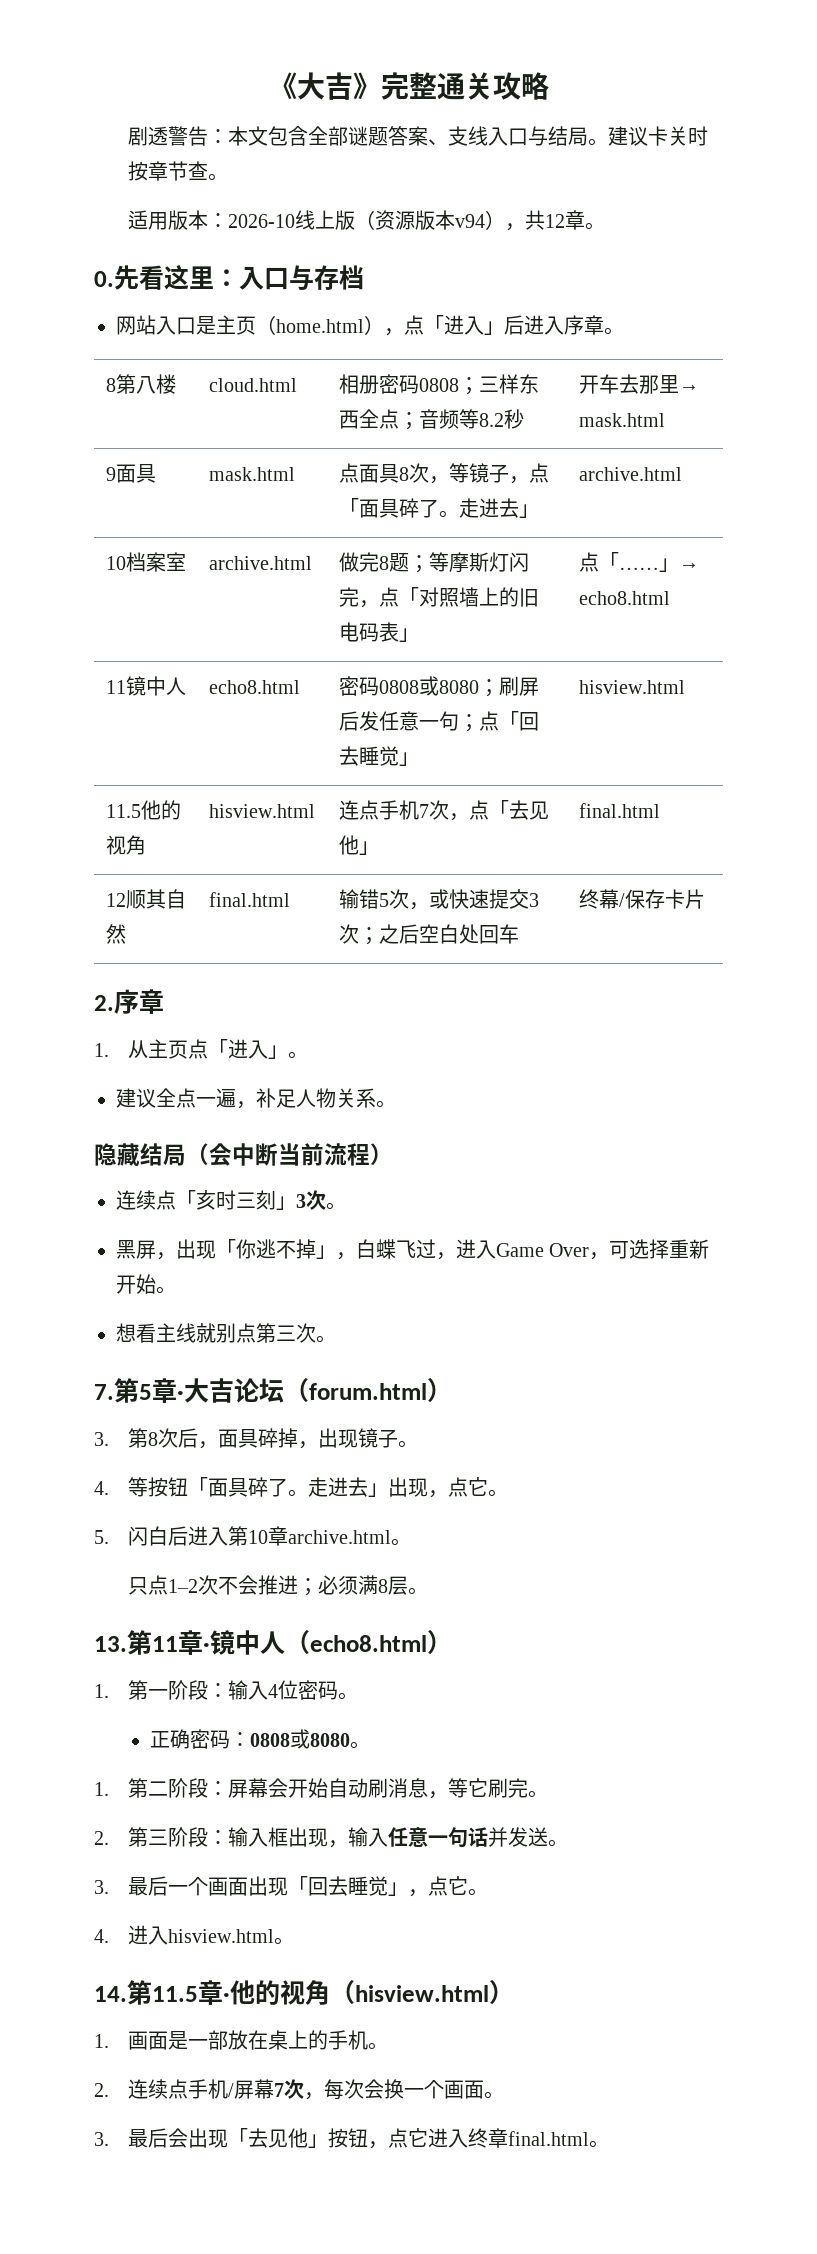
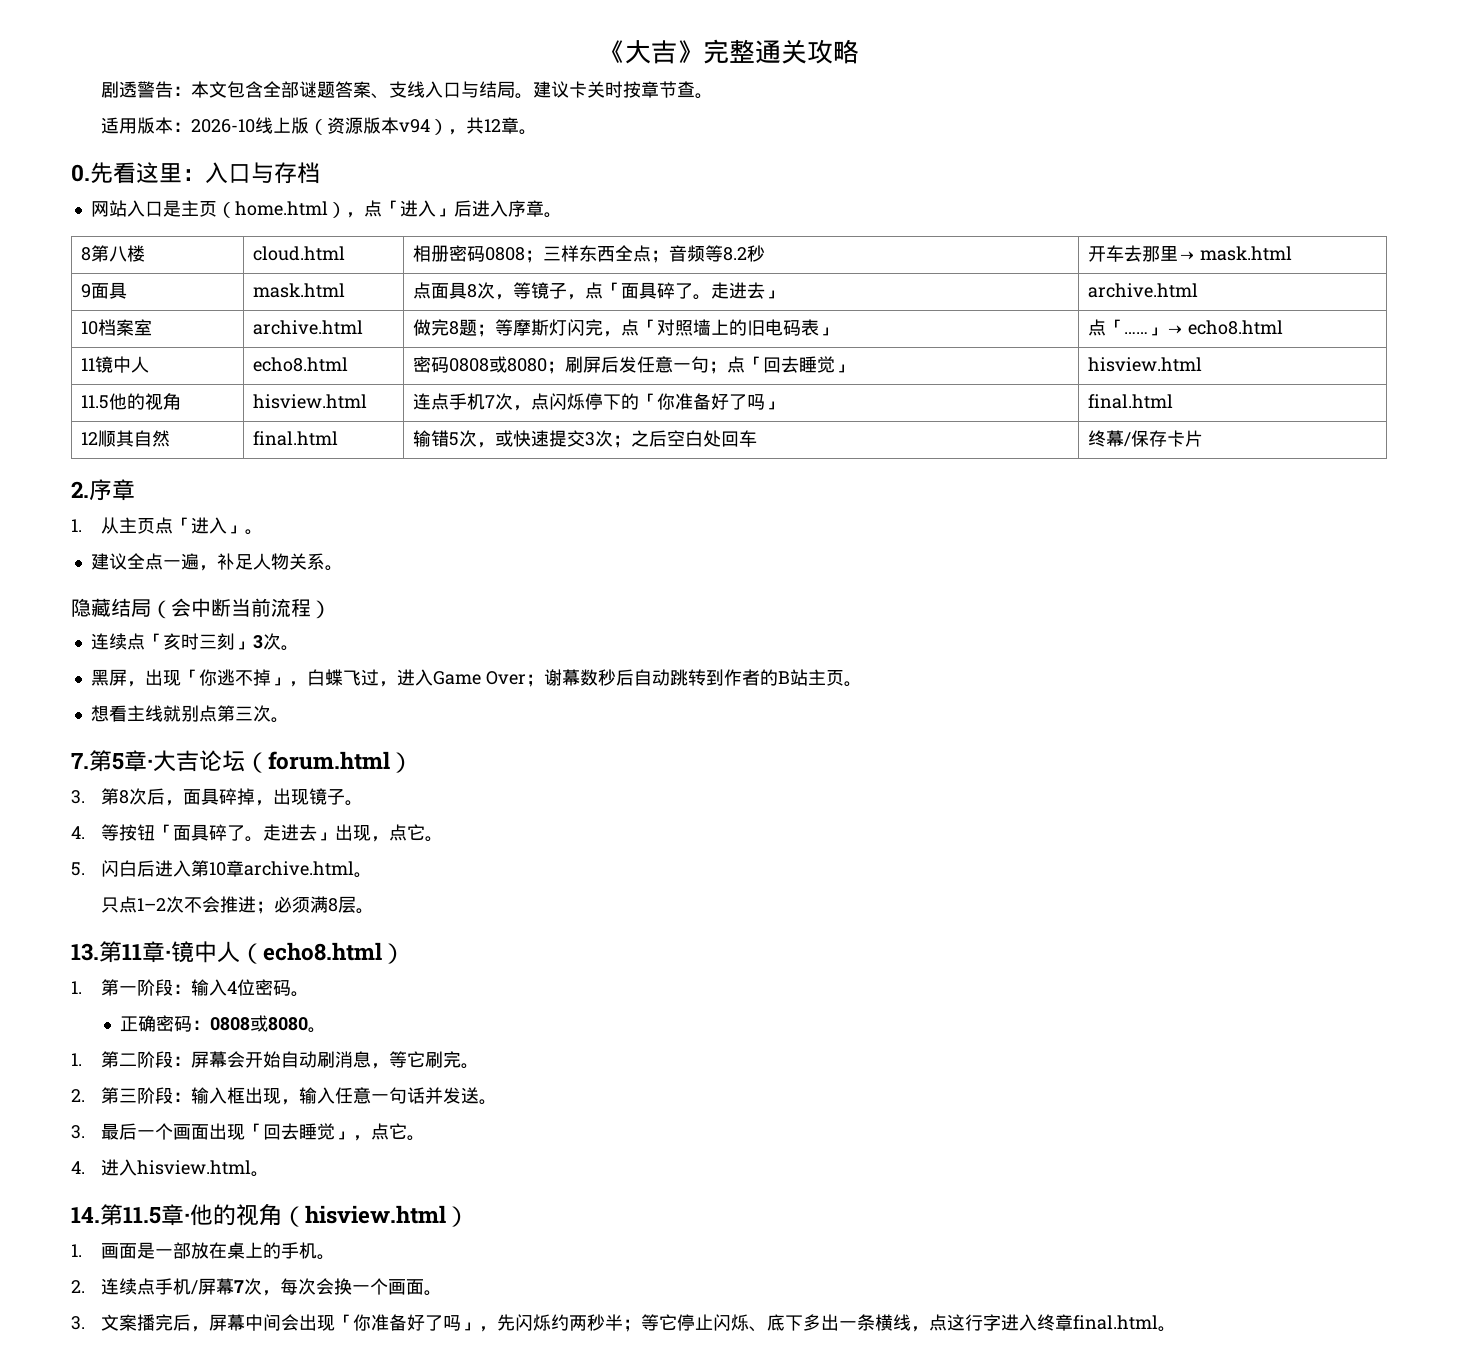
[488,800,549,820] [338,835,359,855] 「去见他 -> [548,393,765,410] 闪烁停下的「你准备好了吗
[589,1239,710,1260] [116,1274,156,1294] ，可选择重新开始 -> [525,669,844,687] ；谢幕数秒后自动跳转到作者的B站主页
[128,2128,429,2149] 最后会出现「去见他」按钮，点它 -> [100,1314,1001,1332] 文案播完后，屏幕中间会出现「你准备好了吗」，先闪烁约两秒半；等它停止闪烁、底下多出一条横线，点这行字

